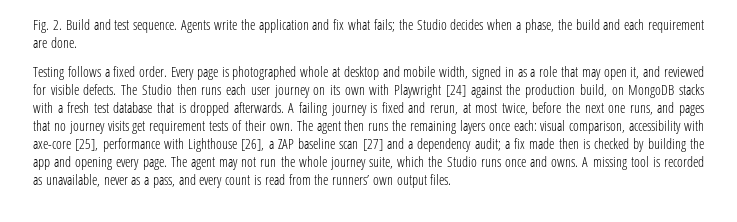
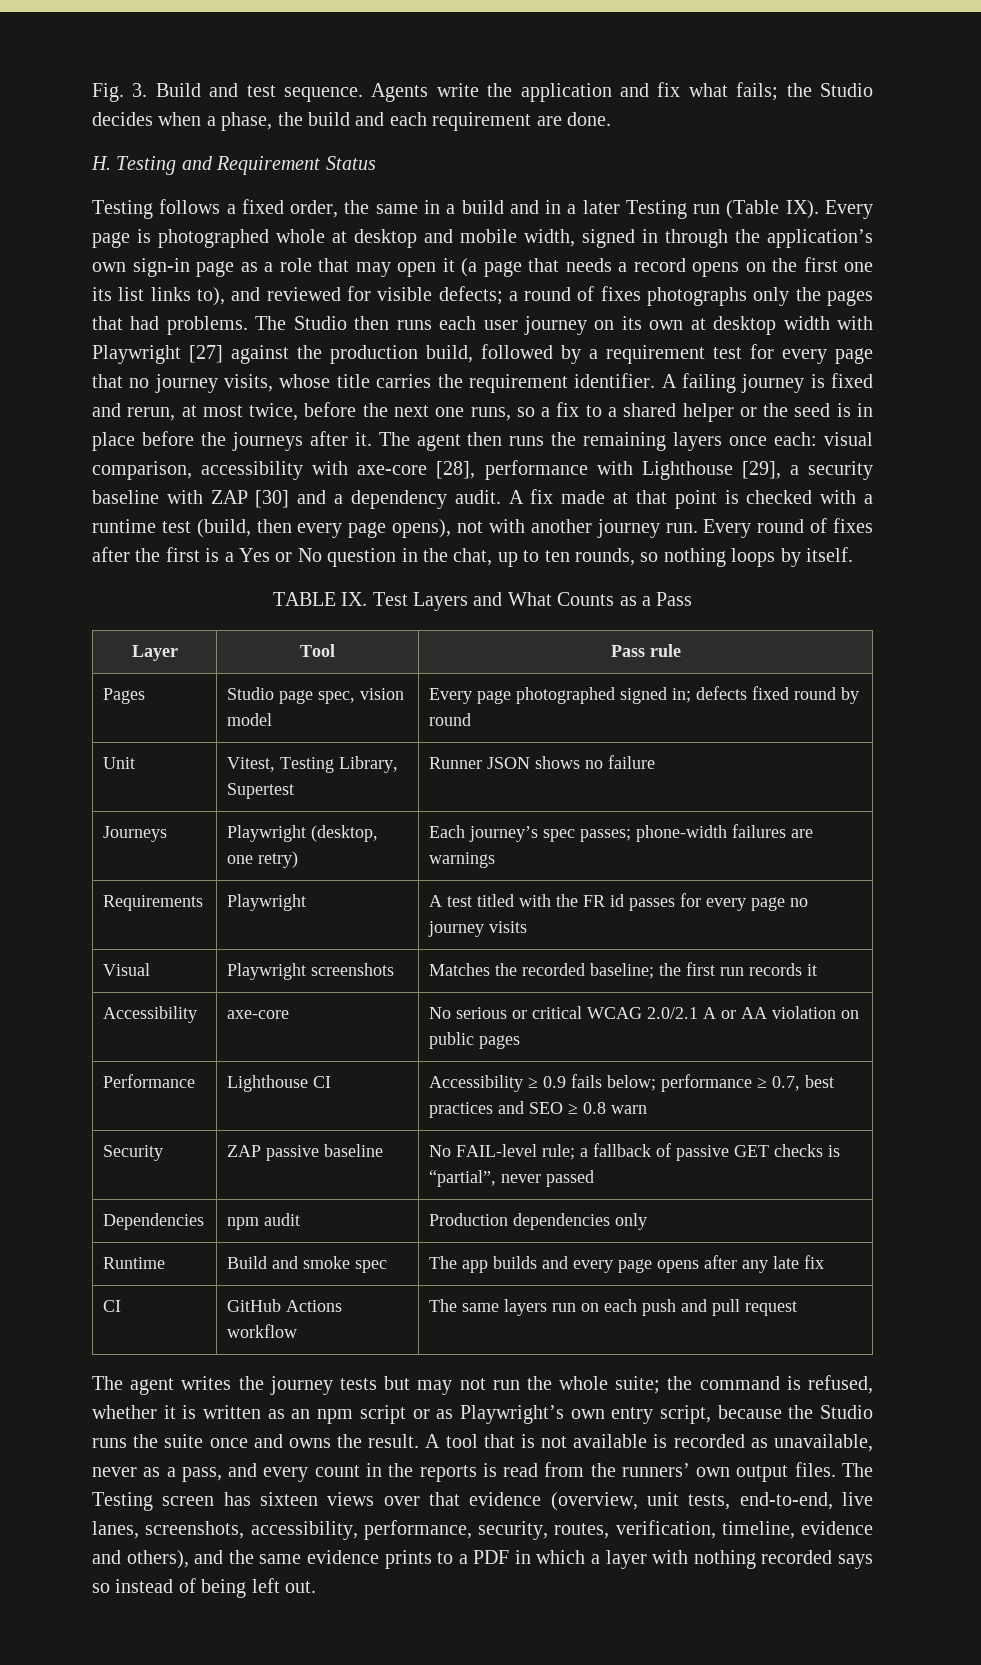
[52,20,62,30] 2. -> [132,83,148,97] 3.
(77, 42) none -> [91,156,376,175] // H. Testing and Requirement Status
[139,66,168,77] order. -> [290,200,819,219] order, the same in a build and in a later Testing run (Table IX).
(514, 72) none -> [665,229,873,248] [92,258,234,277] through the application’s own sign-in page
[630,66,704,79] [33,84,117,95] it, and reviewed for visible defects. -> [442,257,873,277] [92,286,873,306] [92,316,248,335] it (a page that needs a record opens on the first one its list links to), and reviewed for visible defects; a round of fixes photographs only the pages that had problems.
(365, 91) none -> [690,316,830,335] at desktop width
[445,85,466,97] [24] -> [189,345,223,363] [27]
[611,84,705,98] [33,102,284,116] on MongoDB stacks with a fresh test database that is dropped afterwards. -> [481,344,873,364] [92,373,656,393] followed by a requirement test for every page that no journey visits, whose title carries the requirement identifier.
[657,102,705,116] [33,120,293,134] and pages that no journey visits get requirement tests of their own. -> [516,402,874,422] [92,431,372,451] so a fix to a shared helper or the seed is in place before the journeys after it.
[75,139,99,151] [25], -> [436,461,476,479] [28],
[241,138,704,152] [33,156,215,170] [26], a ZAP baseline scan [27] and a dependency audit; a fix made then is checked by building the app and opening every page. The agent -> [741,461,874,480] [92,489,874,509] [92,518,874,538] [92,547,853,567] [272,592,693,611] [131,645,178,661] [300,644,335,657] [610,644,681,657] [103,688,146,704] [227,687,405,704] [227,713,273,726] [429,686,860,704] [429,713,472,726] [103,757,136,769] [227,756,399,773] [227,783,295,799] [429,755,656,769] [103,826,168,842] [227,825,379,842] [227,851,299,868] [429,824,814,842] [429,852,496,868] [103,895,204,911] [227,894,307,911] [429,893,809,911] [428,921,528,937] [103,963,151,976] [227,963,395,980] [429,962,818,979] [103,1006,198,1023] [227,1010,290,1019] [429,1006,860,1019] [429,1032,521,1049] [103,1074,196,1088] [227,1075,332,1092] [429,1074,835,1092] [429,1101,648,1118] [103,1145,164,1161] [227,1144,384,1161] [429,1143,841,1161] [429,1170,595,1187] [103,1213,205,1230] [227,1213,301,1230] [429,1213,648,1230] [103,1257,166,1269] [227,1256,388,1273] [429,1255,825,1273] [103,1300,122,1312] [227,1299,343,1312] [227,1324,298,1338] [429,1299,798,1316] [92,1376,411,1395] [29], a security baseline with ZAP [30] and a dependency audit. A fix made at that point is checked with a runtime test (build, then every page opens), not with another journey run. Every round of fixes after the first is a Yes or No question in the chat, up to ten rounds, so nothing loops by itself. // TABLE IX. Test Layers and What Counts as a Pass // Layer | Tool | Pass rule // Pages | Studio page spec, vision model | Every page photographed signed in; defects fixed round by round // Unit | Vitest, Testing Library, Supertest | Runner JSON shows no failure // Journeys | Playwright (desktop, one retry) | Each journey’s spec passes; phone-width failures are warnings // Requirements | Playwright | A test titled with the FR id passes for every page no journey visits // Visual | Playwright screenshots | Matches the recorded baseline; the first run records it // Accessibility | axe-core | No serious or critical WCAG 2.0/2.1 A or AA violation on public pages // Performance | Lighthouse CI | Accessibility ≥ 0.9 fails below; performance ≥ 0.7, best practices and SEO ≥ 0.8 warn // Security | ZAP passive baseline | No FAIL-level rule; a fallback of passive GET checks is “partial”, never passed // Dependencies | npm audit | Production dependencies only // Runtime | Build and smoke spec | The app builds and every page opens after any late fix // CI | GitHub Actions workflow | The same layers run on each push and pull request // The agent writes the journey tests but
[329,156,649,170] journey suite, which the Studio runs once and owns. A missing tool -> [615,1375,873,1394] [92,1405,873,1424] [92,1434,648,1448] suite; the command is refused, whether it is written as an npm script or as Playwright’s own entry script, because the Studio runs the suite once and owns the result. A tool that is not available
(251, 180) none -> [365,1463,477,1482] in the reports
(452, 179) none -> [842,1463,874,1477] [92,1492,874,1511] [92,1520,873,1540] [92,1550,873,1569] [92,1578,316,1598] The Testing screen has sixteen views over that evidence (overview, unit tests, end-to-end, live lanes, screenshots, accessibility, performance, security, routes, verification, timeline, evidence and others), and the same evidence prints to a PDF in which a layer with nothing recorded says so instead of being left out.

